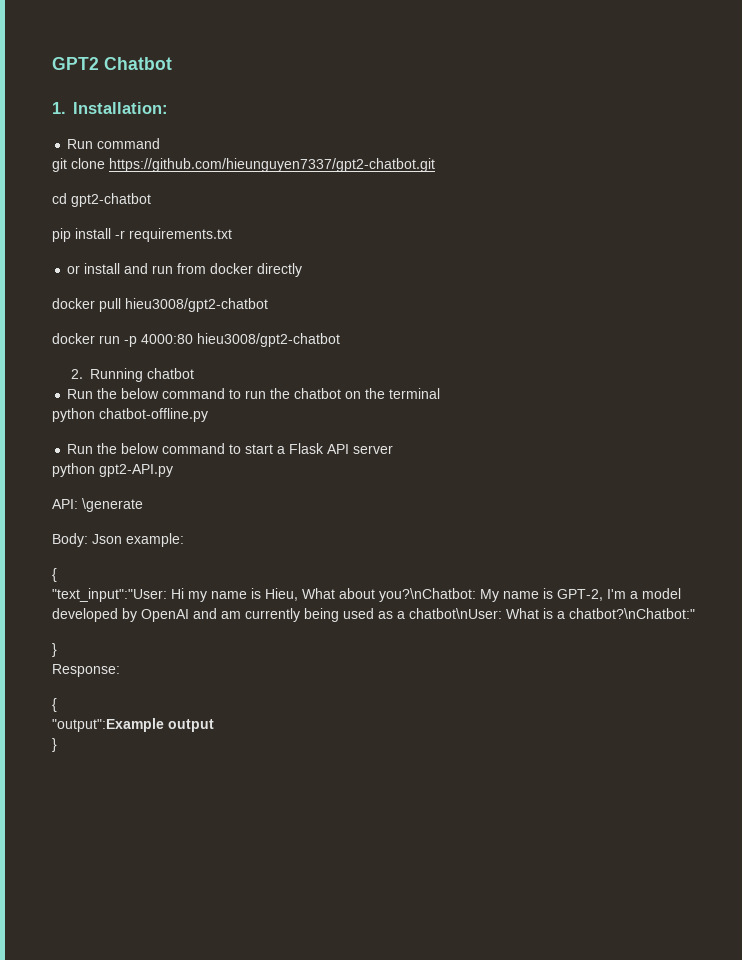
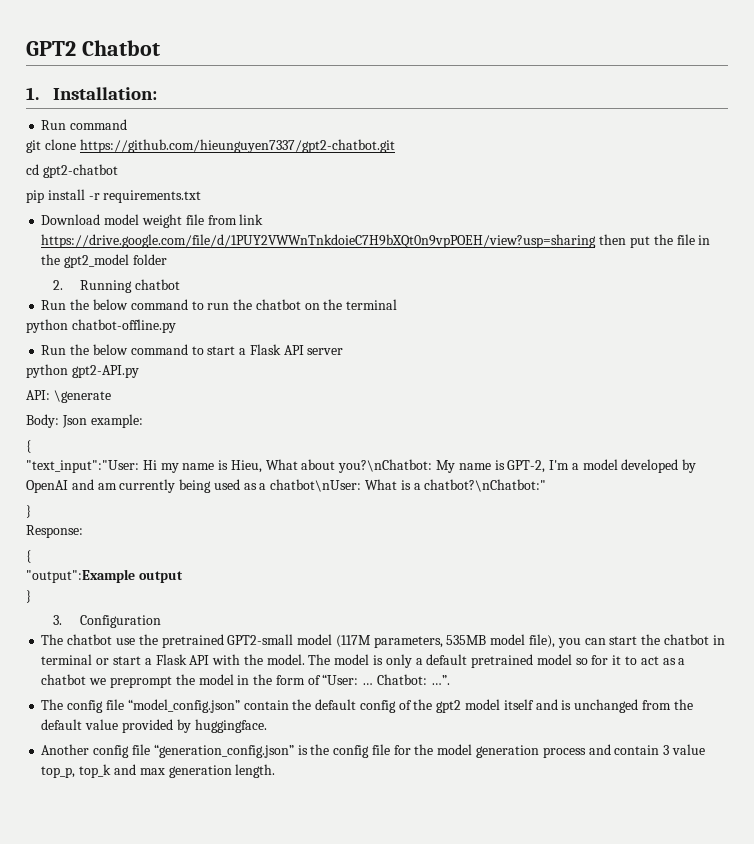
[67,263,303,277] [52,298,268,312] [52,333,340,347] or install and run from docker directly // docker pull hieu3008/gpt2-chatbot // docker run -p 4000:80 hieu3008/gpt2-chatbot -> [41,214,264,228] [41,234,711,248] [41,254,167,268] Download model weight file from link https://drive.google.com/file/d/1PUY2VWWnTnkdoieC7H9bXQt0n9vpPOEH/view?usp=sharing then put the file in the gpt2_model folder
(57, 745) none -> [52,615,161,628] [41,634,725,648] [41,654,686,668] [41,674,450,688] [41,699,693,713] [41,719,267,733] [41,744,705,758] [41,764,276,778] // 3. Configuration // The chatbot use the pretrained GPT2-small model (117M parameters, 535MB model file), you can start the chatbot in terminal or start a Flask API with the model. The model is only a default pretrained model so for it to act as a chatbot we preprompt the model in the form of “User: … Chatbot: …”. // The config file “model_config.json” contain the default config of the gpt2 model itself and is unchanged from the default value provided by huggingface. // Another config file “generation_config.json” is the config file for the model generation process and contain 3 value top_p, top_k and max generation length.

